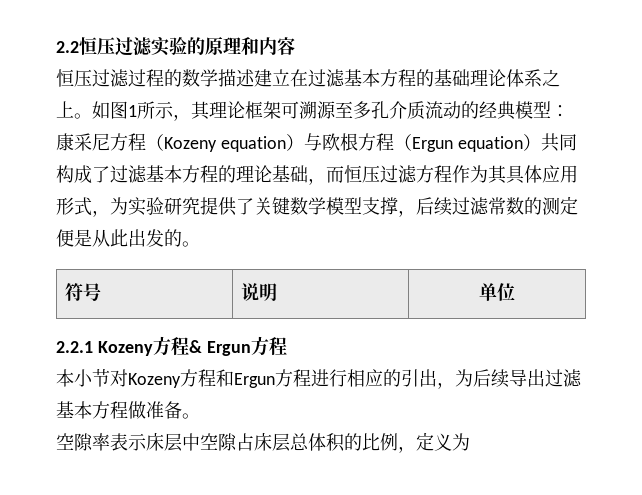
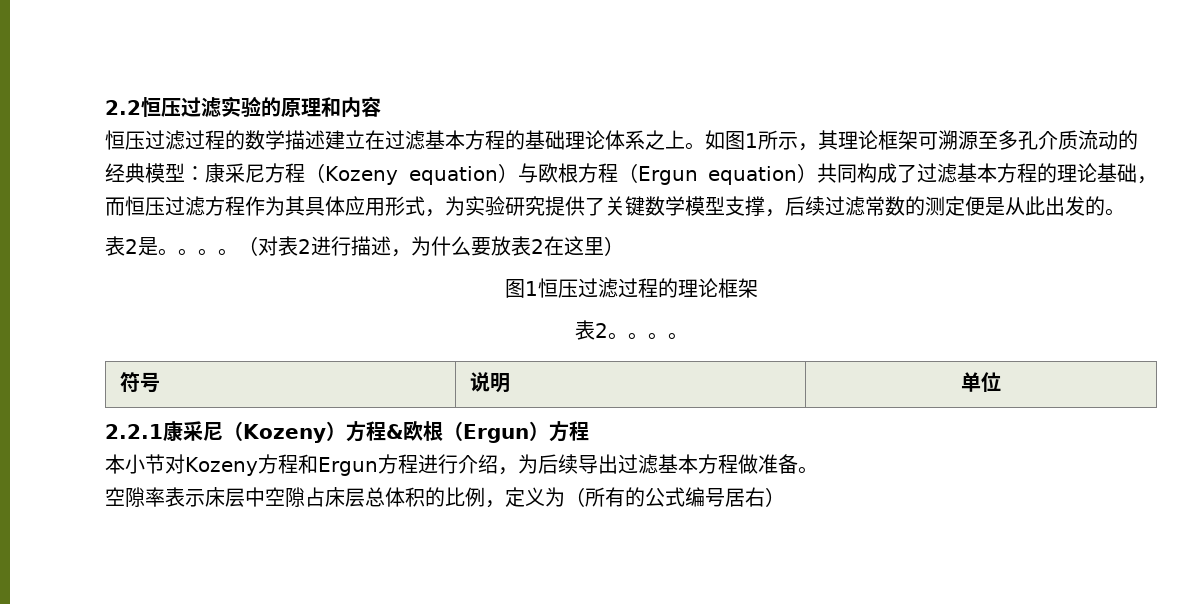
[64,283,101,301] [240,283,277,301] [479,283,515,301] [56,336,251,356] // 符号 | 说明 | 单位 // 2.2.1 Kozeny方程& Ergun -> [105,236,624,257] [504,278,758,298] [574,320,688,340] [119,372,160,393] [469,372,510,393] [961,372,1001,392] [105,421,549,443] // 表2是。。。。（对表2进行描述，为什么要放表2在这里） // 图1恒压过滤过程的理论框架 // 表2。。。。 // 符号 | 说明 | 单位 // 2.2.1康采尼（Kozeny）方程&欧根（Ergun）
[347,369,437,387] 相应的引出 -> [457,454,498,474] 介绍
(470, 442) none -> [565,487,785,507] （所有的公式编号居右）

